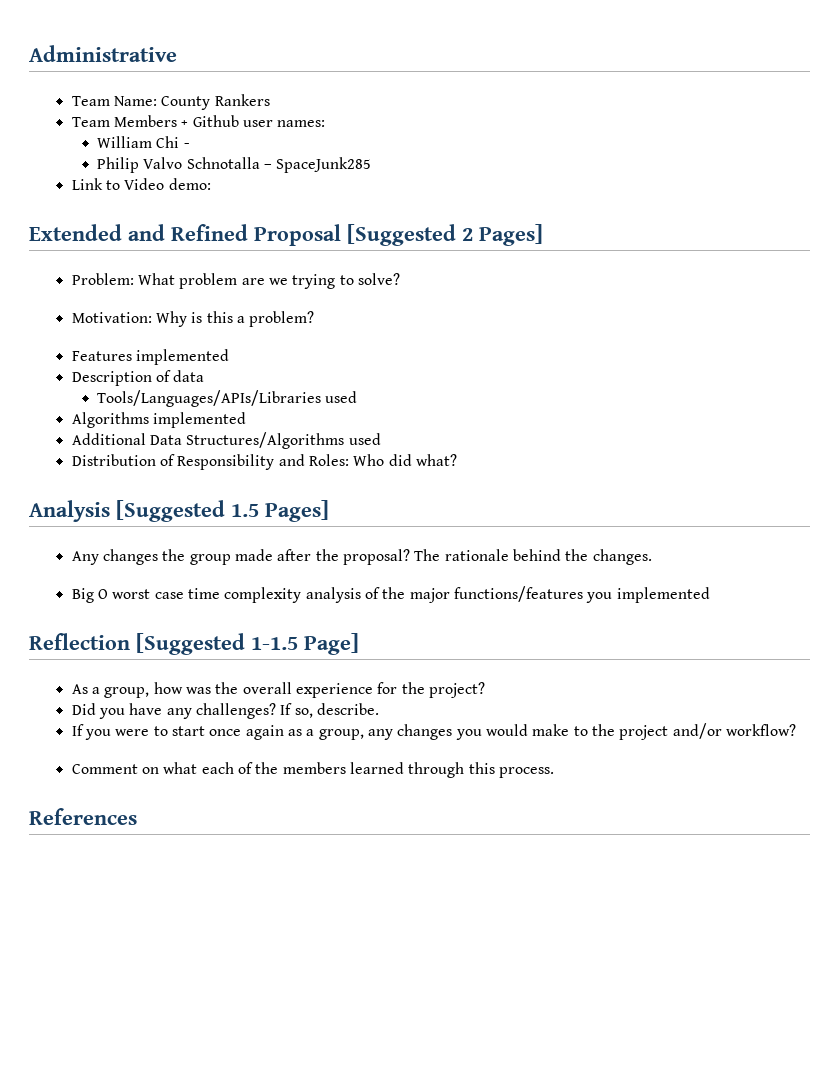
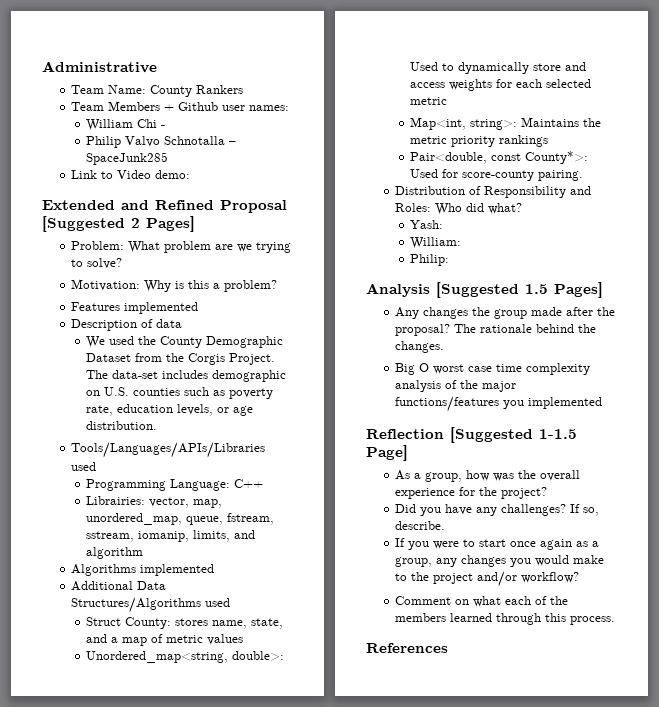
[97,390,358,407] Tools/Languages/APIs/Libraries used -> [86,336,284,348] [86,353,276,365] [86,370,287,382] [86,387,274,399] [86,404,254,416] [86,421,158,430] [71,442,266,458] [71,462,97,471] [86,479,264,491] [86,496,223,508] [86,513,275,525] [86,530,256,542] [86,547,144,559] We used the County Demographic Dataset from the Corgis Project. The data-set includes demographic on U.S. counties such as poverty rate, education levels, or age distribution. // Tools/Languages/APIs/Libraries used // Programming Language: C++ // Librairies: vector, map, unordered_map, queue, fstream, sstream, iomanip, limits, and algorithm
(381, 439) none -> [86,617,284,629] [86,634,244,646] [86,651,285,663] [410,62,587,74] [410,79,592,91] [410,97,448,105] [410,117,602,130] [410,135,549,147] [410,151,589,164] [410,169,584,181] // Struct County: stores name, state, and a map of metric values // Unordered_map<string, double>: Used to dynamically store and access weights for each selected metric // Map<int, string>: Maintains the metric priority rankings // Pair<double, const County*>: Used for score-county pairing.
(458, 460) none -> [410,220,444,229] [410,237,462,249] [410,254,450,266] // Yash: // William: // Philip:

